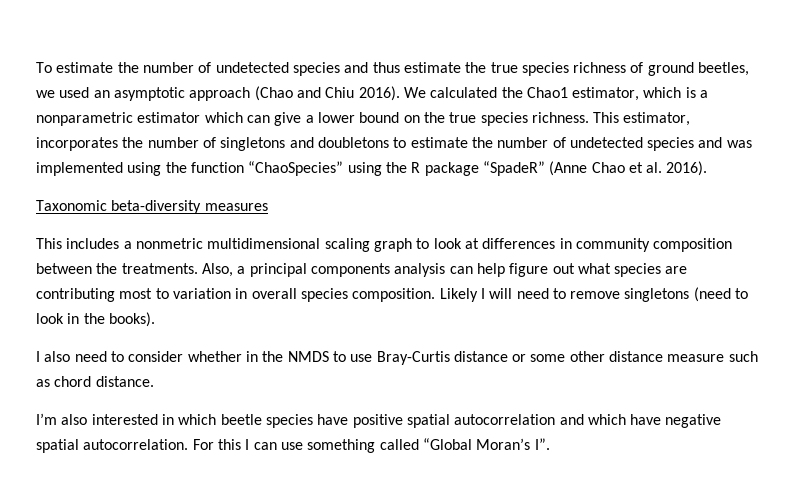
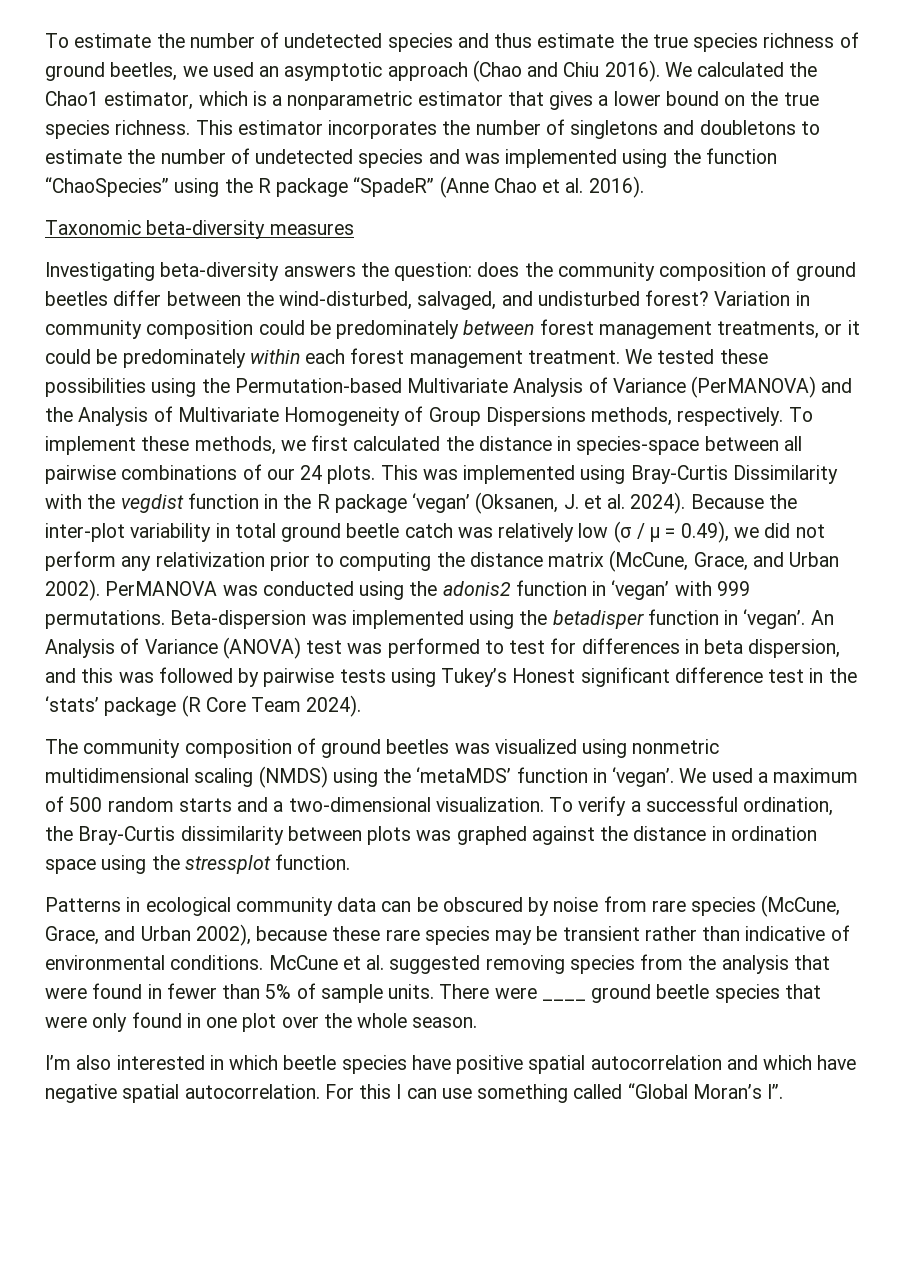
[204,112,302,126] which can give -> [507,91,594,110] that gives
[623,112,691,126] estimator, -> [237,120,323,135] estimator
[36,238,733,252] [36,263,688,277] [36,287,749,302] [36,312,155,327] [36,351,758,365] [36,376,154,387] This includes a nonmetric multidimensional scaling graph to look at differences in community composition between the treatments. Also, a principal components analysis can help figure out what species are contributing most to variation in overall species composition. Likely I will need to remove singletons (need to look in the books). // I also need to consider whether in the NMDS to use Bray-Curtis distance or some other distance measure such as chord distance. -> [45,261,856,281] [45,290,810,310] [45,319,860,339] [45,348,768,368] [45,376,853,398] [45,406,813,426] [45,435,802,455] [45,464,838,484] [45,492,797,514] [45,521,825,543] [45,550,840,572] [45,579,750,601] [45,609,834,629] [45,637,841,659] [45,667,857,687] [45,695,362,717] [45,738,720,758] [45,766,859,788] [45,796,834,816] [45,826,817,845] [45,854,351,874] [45,895,841,917] [45,924,850,946] [45,954,830,974] [45,983,537,1003] [541,984,821,1003] [45,1012,478,1032] Investigating beta-diversity answers the question: does the community composition of ground beetles differ between the wind-disturbed, salvaged, and undisturbed forest? Variation in community composition could be predominately between forest management treatments, or it could be predominately within each forest management treatment. We tested these possibilities using the Permutation-based Multivariate Analysis of Variance (PerMANOVA) and the Analysis of Multivariate Homogeneity of Group Dispersions methods, respectively. To implement these methods, we first calculated the distance in species-space between all pairwise combinations of our 24 plots. This was implemented using Bray-Curtis Dissimilarity with the vegdist function in the R package ‘vegan’ (Oksanen, J. et al. 2024). Because the inter-plot variability in total ground beetle catch was relatively low (σ / μ = 0.49), we did not perform any relativization prior to computing the distance matrix (McCune, Grace, and Urban 2002). PerMANOVA was conducted using the adonis2 function in ‘vegan’ with 999 permutations. Beta-dispersion was implemented using the betadisper function in ‘vegan’. An Analysis of Variance (ANOVA) test was performed to test for differences in beta dispersion, and this was followed by pairwise tests using Tukey’s Honest significant difference test in the ‘stats’ package (R Core Team 2024). // The community composition of ground beetles was visualized using nonmetric multidimensional scaling (NMDS) using the ‘metaMDS’ function in ‘vegan’. We used a maximum of 500 random starts and a two-dimensional visualization. To verify a successful ordination, the Bray-Curtis dissimilarity between plots was graphed against the distance in ordination space using the stressplot function. // Patterns in ecological community data can be obscured by noise from rare species (McCune, Grace, and Urban 2002), because these rare species may be transient rather than indicative of environmental conditions. McCune et al. suggested removing species from the analysis that were found in fewer than 5% of sample units. There were ____ ground beetle species that were only found in one plot over the whole season.

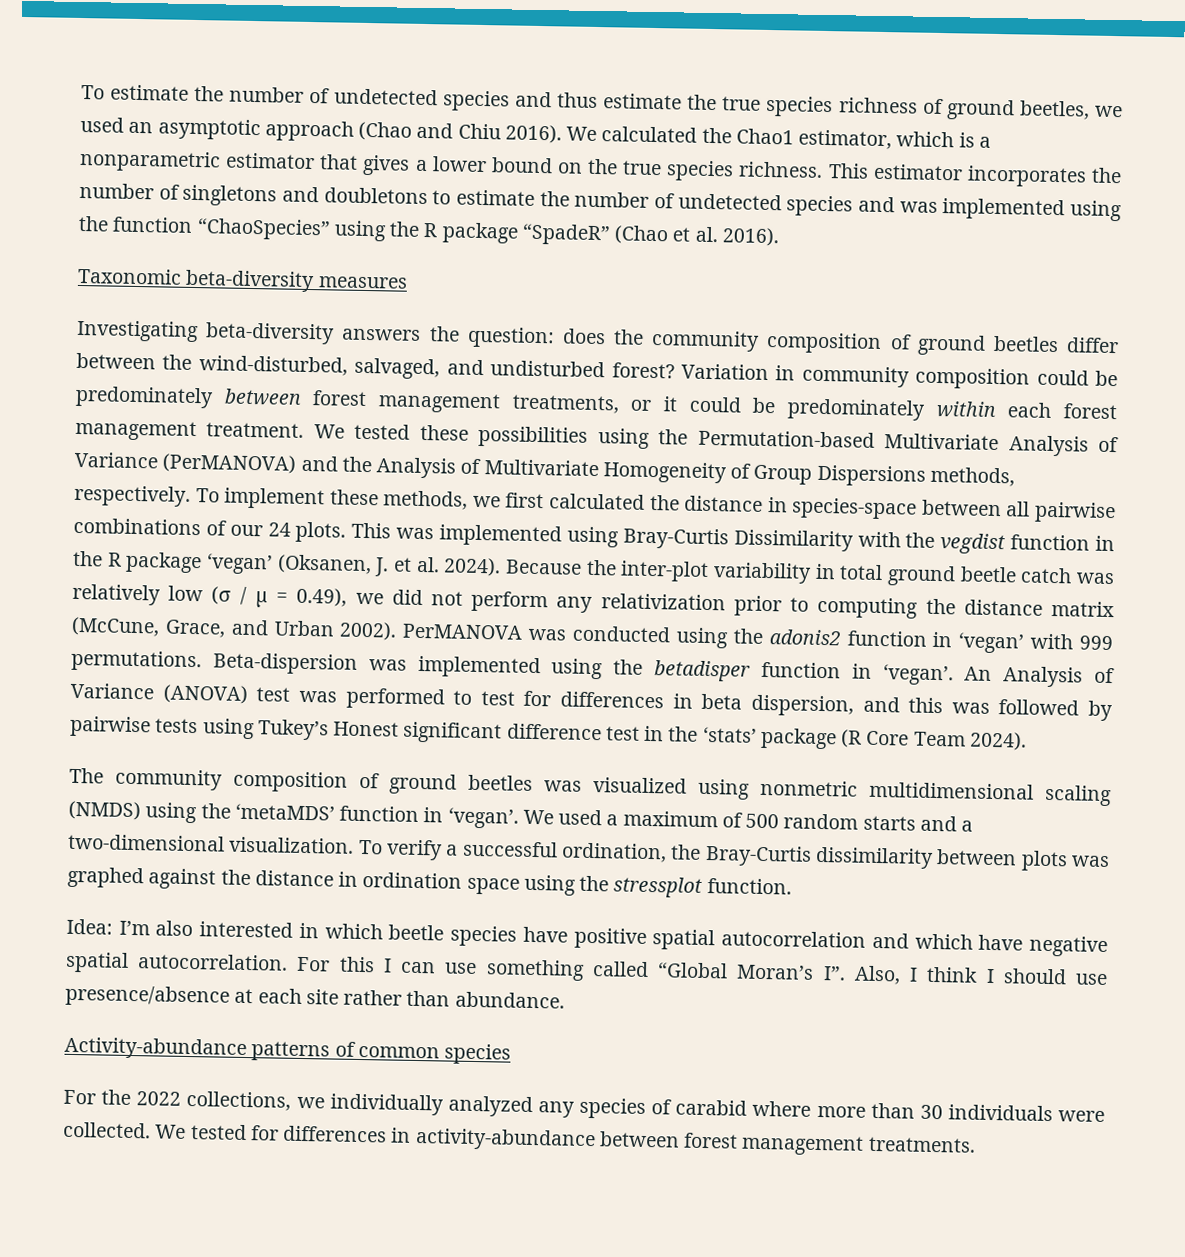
[439,176,537,198] (Anne Chao -> [614,225,670,245] (Chao
[45,895,841,917] [45,924,850,946] [45,954,830,974] [45,983,537,1003] [541,984,821,1003] [45,1012,478,1032] Patterns in ecological community data can be obscured by noise from rare species (McCune, Grace, and Urban 2002), because these rare species may be transient rather than indicative of environmental conditions. McCune et al. suggested removing species from the analysis that were found in fewer than 5% of sample units. There were ____ ground beetle species that were only found in one plot over the whole season. // -> [66,918,113,935] Idea:
(784, 1091) none -> [853,965,1109,986] [65,984,565,1009] [64,1036,512,1065] [63,1089,1105,1123] [63,1121,976,1156] Also, I think I should use presence/absence at each site rather than abundance. // Activity-abundance patterns of common species // For the 2022 collections, we individually analyzed any species of carabid where more than 30 individuals were collected. We tested for differences in activity-abundance between forest management treatments.

